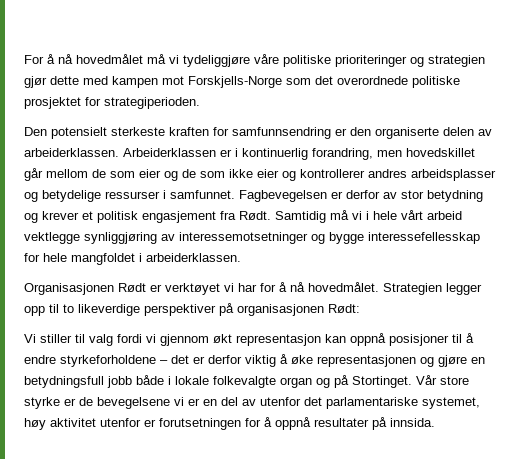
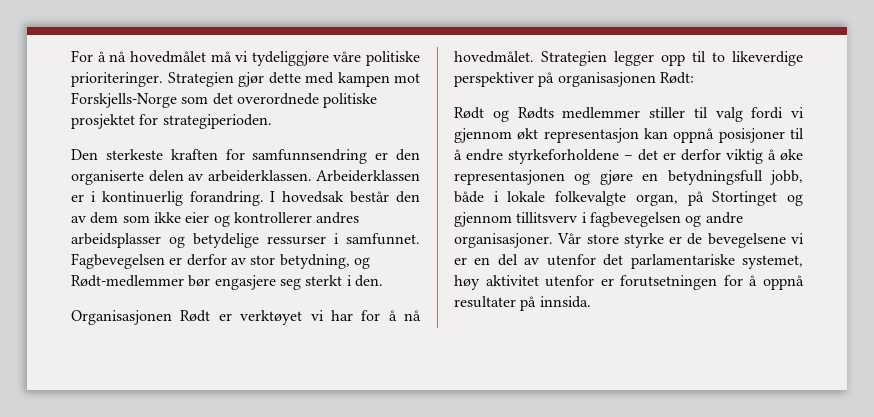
[335,55,485,67] prioriteringer og strategien -> [71,72,234,87] prioriteringer. Strategien
[51,127,107,139] potensielt -> (98, 154) none
[312,148,475,160] [24,168,196,181] forandring, men hovedskillet går mellom de som eier og de -> [189,191,420,206] [71,212,119,224] forandring. I hovedsak består den av dem
[427,190,483,202] [24,210,462,223] [24,232,480,244] [24,253,241,265] betydning og krever et politisk engasjement fra Rødt. Samtidig må vi i hele vårt arbeid vektlegge synliggjøring av interessemotsetninger og bygge interessefellesskap for hele mangfoldet i arbeiderklassen. -> [279,254,370,269] [71,275,383,290] betydning, og Rødt-medlemmer bør engasjere seg sterkt i den.
[24,334,36,343] Vi -> [454,107,641,122] Rødt og Rødts medlemmer
[107,376,132,388] jobb -> [770,170,803,185] jobb,
[280,375,412,388] organ og på Stortinget. -> [635,191,803,206] [454,212,743,227] [454,233,553,248] organ, på Stortinget og gjennom tillitsverv i fagbevegelsen og andre organisasjoner.

